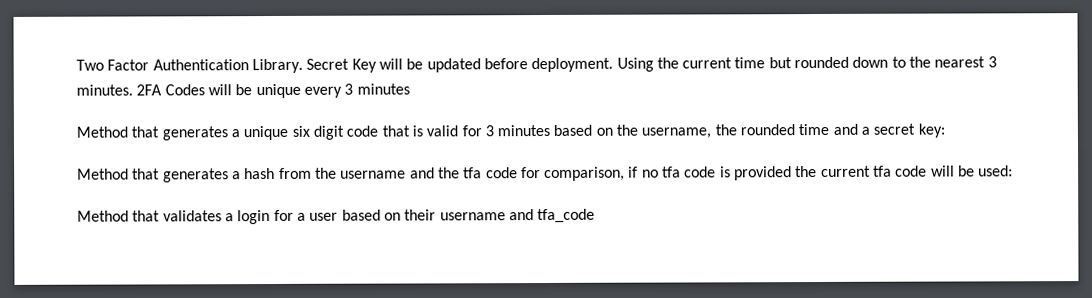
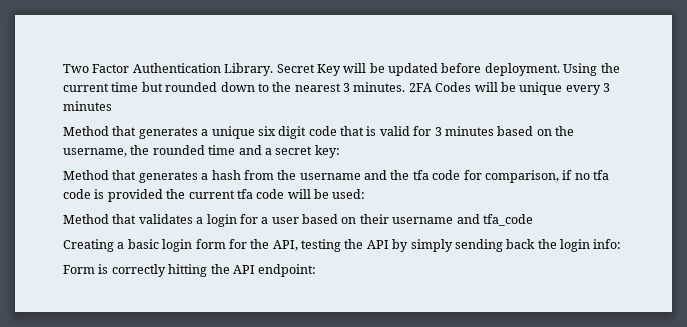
(596, 216) none -> [63,239,622,252] [63,264,317,277] // Creating a basic login form for the API, testing the API by simply sending back the login info: // Form is correctly hitting the API endpoint:

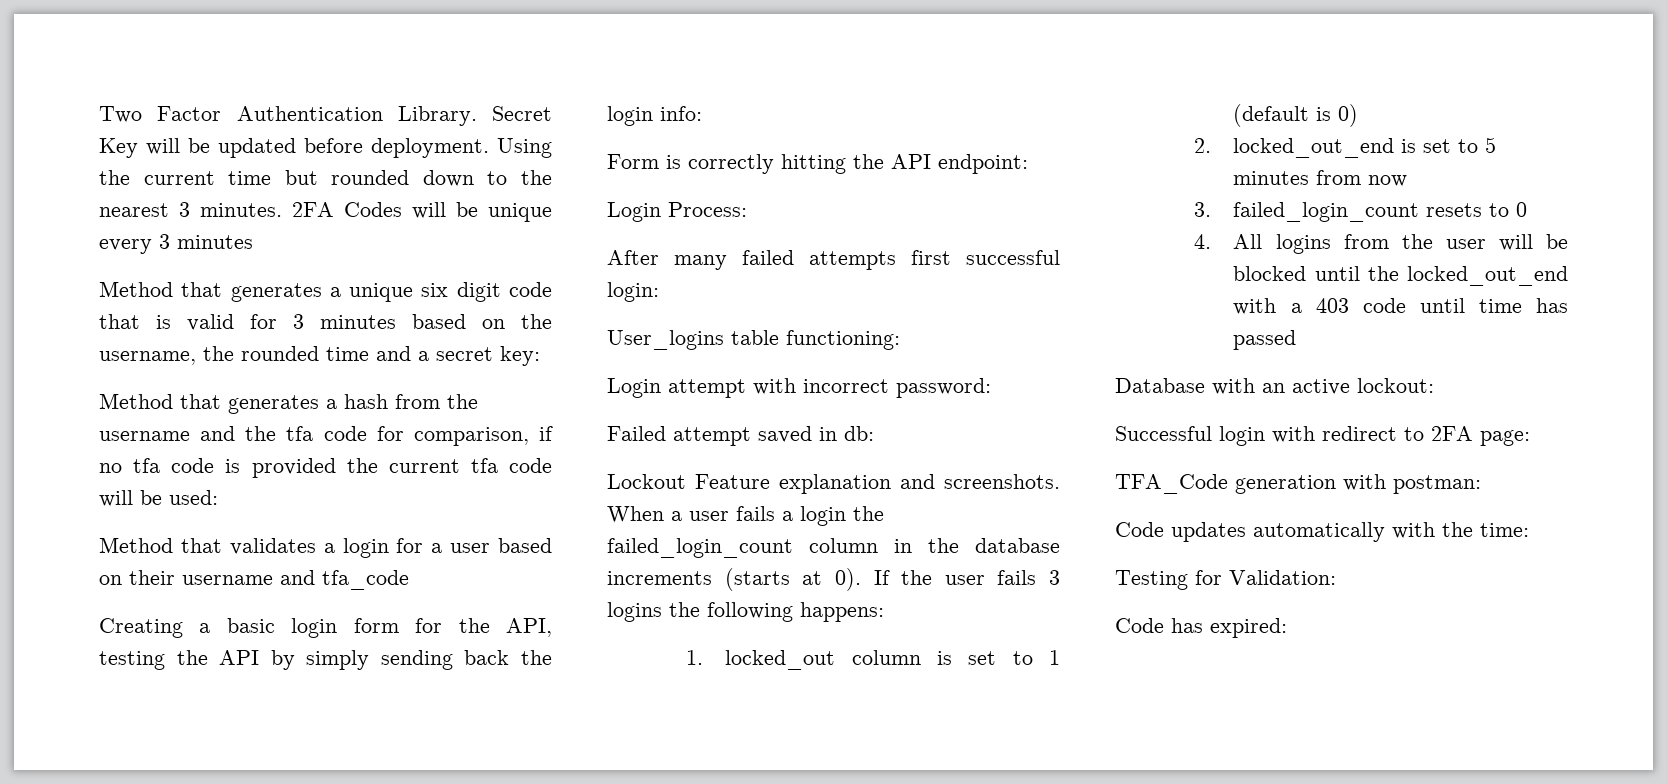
(317, 270) none -> [607,202,747,222] [607,250,1060,270] [607,282,659,302] [607,330,900,350] [607,378,991,398] [607,426,874,446] [607,474,1060,494] [607,506,884,526] [607,538,1060,558] [607,568,1060,591] [607,602,884,622] [685,650,1060,670] [1233,104,1359,127] [1193,137,1497,158] [1233,170,1408,187] [1193,202,1528,222] [1193,234,1568,254] [1233,266,1568,286] [1233,298,1568,315] [1233,330,1297,350] [1115,378,1434,395] [1115,426,1530,446] [1115,474,1481,494] [1115,522,1529,542] [1115,570,1336,590] [1115,618,1287,638] // Login Process: // After many failed attempts first successful login: // User_logins table functioning: // Login attempt with incorrect password: // Failed attempt saved in db: // Lockout Feature explanation and screenshots. When a user fails a login the failed_login_count column in the database increments (starts at 0). If the user fails 3 logins the following happens: // 1. locked_out column is set to 1 (default is 0) // 2. locked_out_end is set to 5 minutes from now // 3. failed_login_count resets to 0 // 4. All logins from the user will be blocked until the locked_out_end with a 403 code until time has passed // Database with an active lockout: // Successful login with redirect to 2FA page: // TFA_Code generation with postman: // Code updates automatically with the time: // Testing for Validation: // Code has expired:

